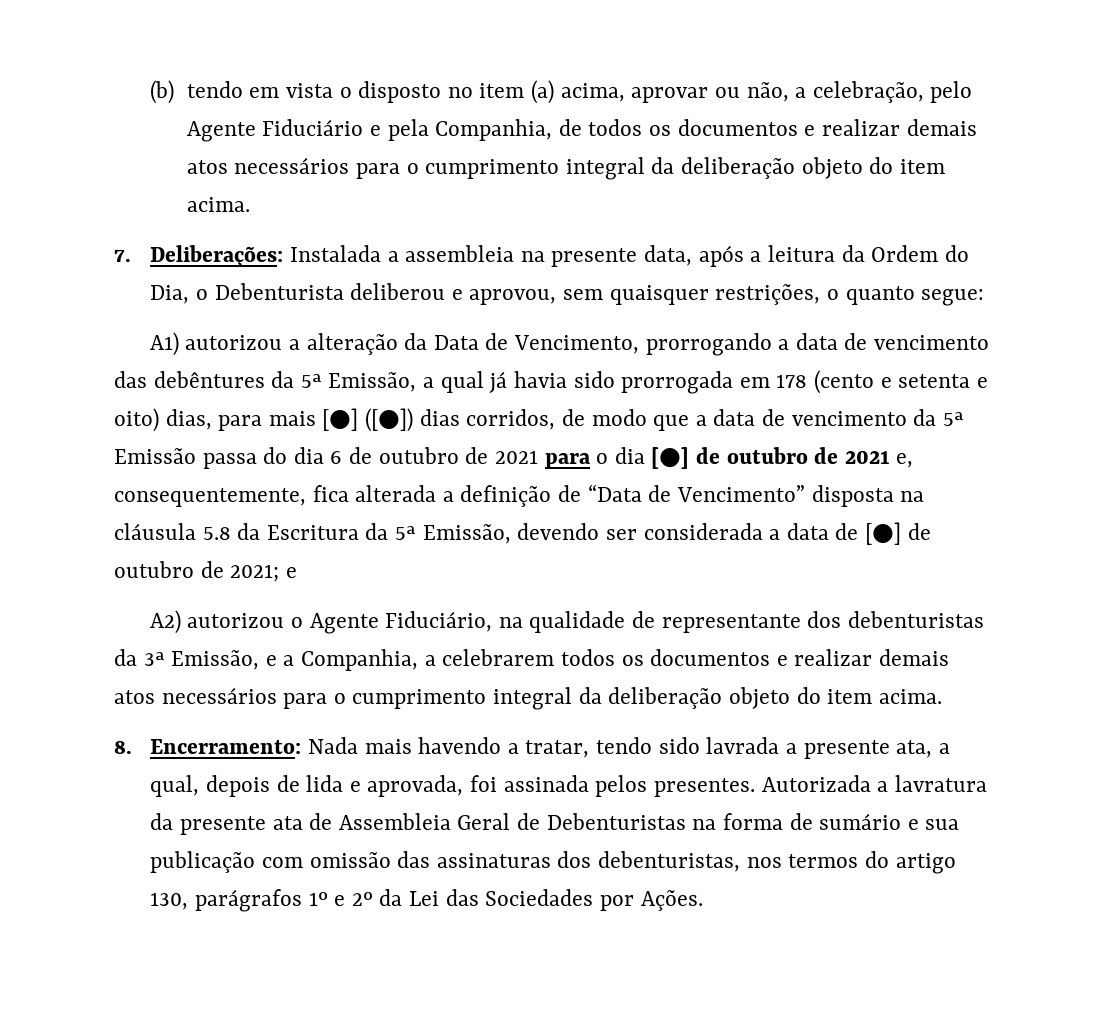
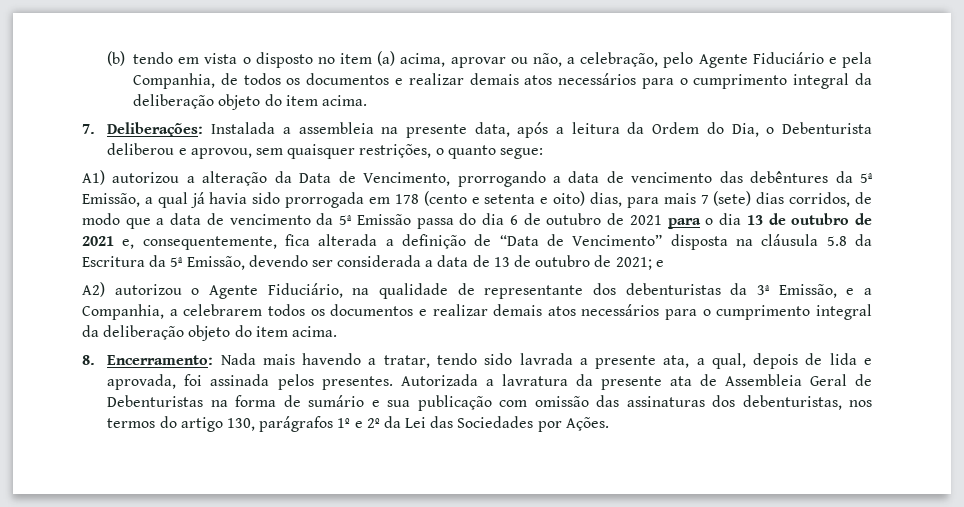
[322,408,414,432] [●] ([●]) -> [700,191,752,206] 7 (sete)
[651,447,690,469] [●] -> [746,215,763,225] 13
[864,522,901,545] [●] -> [493,257,510,267] 13

